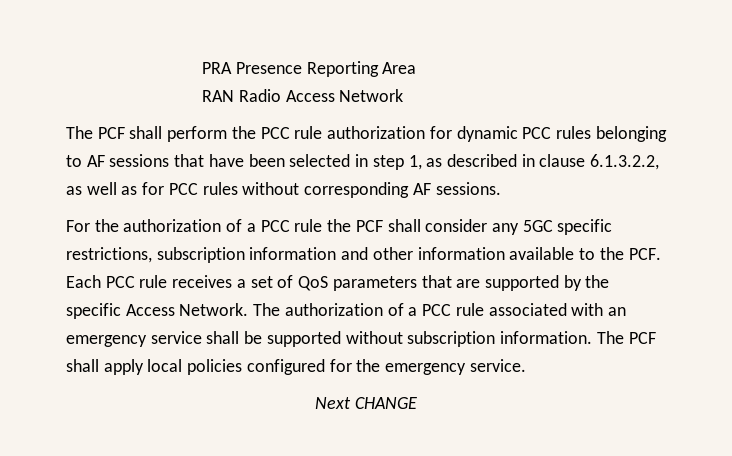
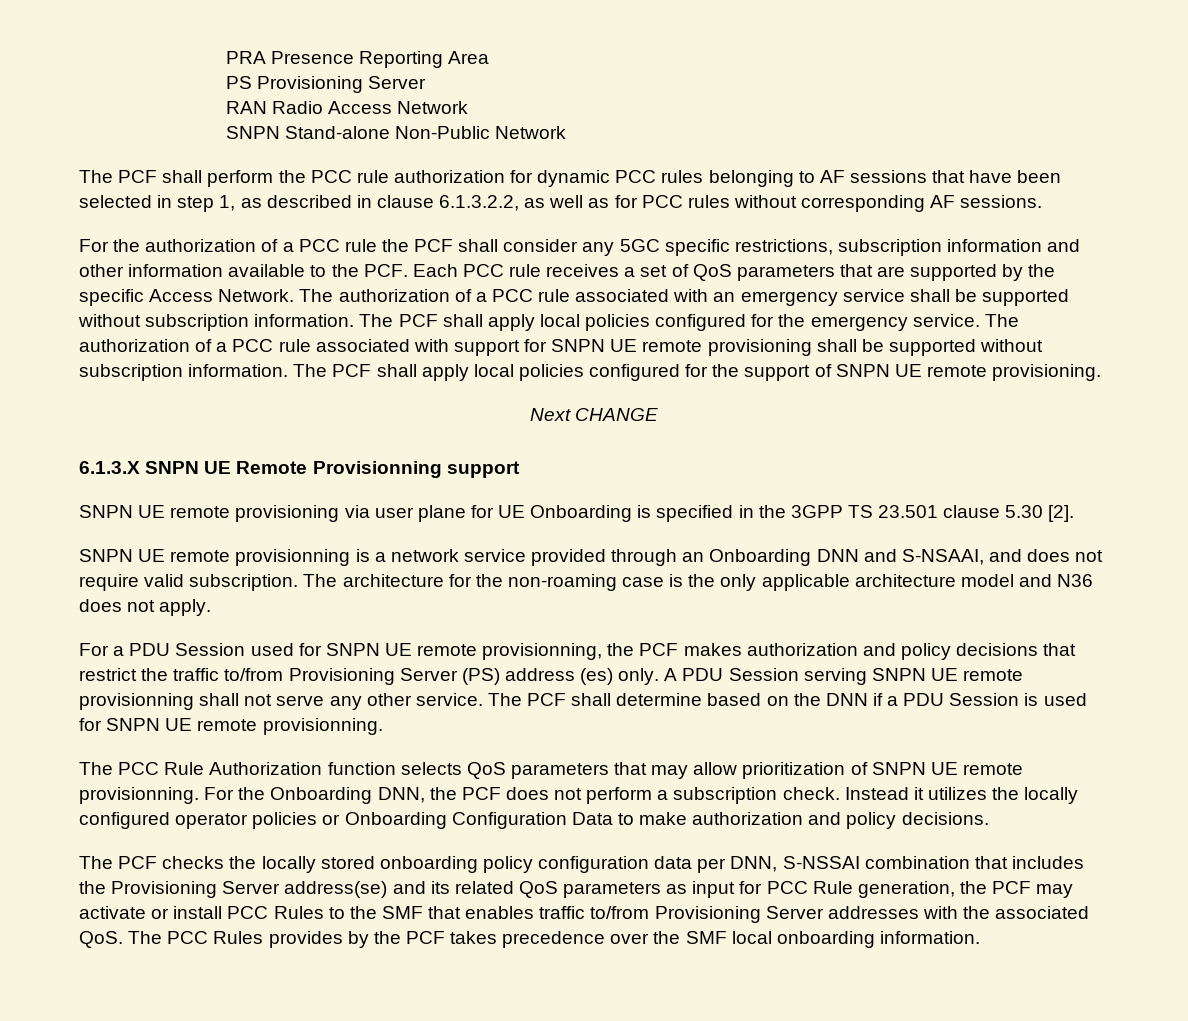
(417, 68) none -> [225,76,426,93] // PS Provisioning Server
(404, 95) none -> [225,126,567,139] // SNPN Stand-alone Non-Public Network
[315,397,417,409] // Next CHANGE -> [984,314,1019,327] [79,339,1044,356] [79,364,1102,381] [529,408,659,421] [79,461,520,478] [79,505,1075,522] [79,549,1104,566] [79,574,1094,591] [79,599,212,616] [79,643,1077,660] [79,668,1024,685] [79,693,1087,710] [79,718,383,735] [79,762,1023,779] [79,787,1079,804] [79,812,989,829] [79,856,1084,873] [79,881,1074,898] [79,906,1090,923] [79,931,980,948] The authorization of a PCC rule associated with support for SNPN UE remote provisioning shall be supported without subscription information. The PCF shall apply local policies configured for the support of SNPN UE remote provisioning. // Next CHANGE // 6.1.3.X SNPN UE Remote Provisionning support // SNPN UE remote provisioning via user plane for UE Onboarding is specified in the 3GPP TS 23.501 clause 5.30 [2]. // SNPN UE remote provisionning is a network service provided through an Onboarding DNN and S-NSAAI, and does not require valid subscription. The architecture for the non-roaming case is the only applicable architecture model and N36 does not apply. // For a PDU Session used for SNPN UE remote provisionning, the PCF makes authorization and policy decisions that restrict the traffic to/from Provisioning Server (PS) address (es) only. A PDU Session serving SNPN UE remote provisionning shall not serve any other service. The PCF shall determine based on the DNN if a PDU Session is used for SNPN UE remote provisionning. // The PCC Rule Authorization function selects QoS parameters that may allow prioritization of SNPN UE remote provisionning. For the Onboarding DNN, the PCF does not perform a subscription check. Instead it utilizes the locally configured operator policies or Onboarding Configuration Data to make authorization and policy decisions. // The PCF checks the locally stored onboarding policy configuration data per DNN, S-NSSAI combination that includes the Provisioning Server address(se) and its related QoS parameters as input for PCC Rule generation, the PCF may activate or install PCC Rules to the SMF that enables traffic to/from Provisioning Server addresses with the associated QoS. The PCC Rules provides by the PCF takes precedence over the SMF local onboarding information.

